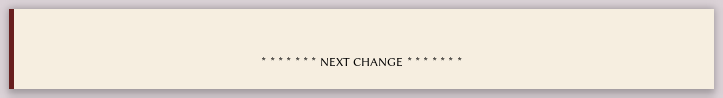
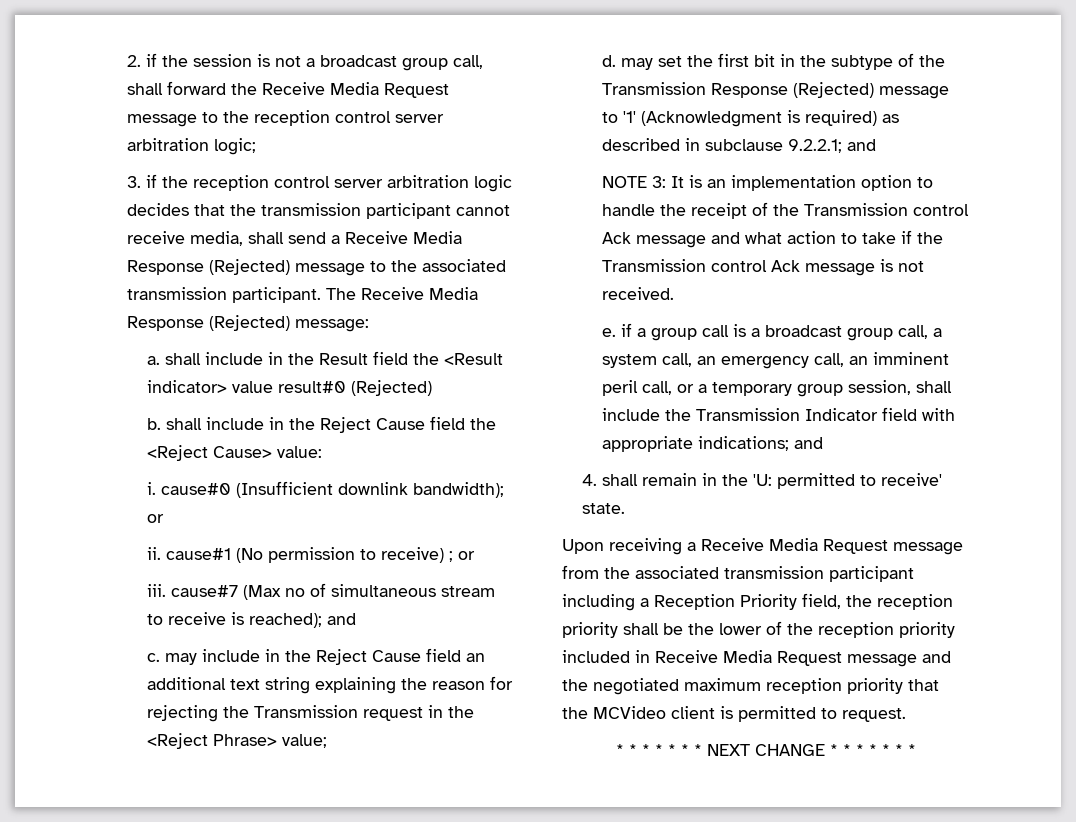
(261, 61) none -> [126,53,483,71] [126,81,449,98] [126,110,444,127] [126,138,256,155] [126,174,512,192] [126,203,510,219] [126,231,462,246] [126,259,506,276] [126,287,478,303] [126,315,369,332] [146,351,503,365] [146,380,432,396] [146,416,496,433] [146,445,322,461] [146,481,504,498] [146,514,164,523] [146,547,475,563] [146,583,495,600] [146,612,356,628] [146,648,485,665] [146,676,513,694] [146,705,474,722] [146,733,327,749] [601,53,945,70] [601,82,949,99] [601,110,899,127] [601,138,876,153] [601,175,933,191] [601,202,969,219] [601,230,943,248] [601,259,924,276] [601,287,674,300] [601,323,942,341] [601,352,949,369] [601,380,952,397] [601,407,955,421] [601,436,823,452] [581,473,942,489] [581,503,625,514] [562,538,963,555] [562,565,914,582] [562,593,953,611] [562,621,955,638] [562,650,951,667] [562,678,939,695] [562,706,906,722] 2. if the session is not a broadcast group call, shall forward the Receive Media Request message to the reception control server arbitration logic; // 3. if the reception control server arbitration logic decides that the transmission participant cannot receive media, shall send a Receive Media Response (Rejected) message to the associated transmission participant. The Receive Media Response (Rejected) message: // a. shall include in the Result field the <Result indicator> value result#0 (Rejected) // b. shall include in the Reject Cause field the <Reject Cause> value: // i. cause#0 (Insufficient downlink bandwidth); or // ii. cause#1 (No permission to receive) ; or // iii. cause#7 (Max no of simultaneous stream to receive is reached); and // c. may include in the Reject Cause field an additional text string explaining the reason for rejecting the Transmission request in the <Reject Phrase> value; // d. may set the first bit in the subtype of the Transmission Response (Rejected) message to '1' (Acknowledgment is required) as described in subclause 9.2.2.1; and // NOTE 3: It is an implementation option to handle the receipt of the Transmission control Ack message and what action to take if the Transmission control Ack message is not received. // e. if a group call is a broadcast group call, a system call, an emergency call, an imminent peril call, or a temporary group session, shall include the Transmission Indicator field with appropriate indications; and // 4. shall remain in the 'U: permitted to receive' state. // Upon receiving a Receive Media Request message from the associated transmission participant including a Reception Priority field, the reception priority shall be the lower of the reception priority included in Receive Media Request message and the negotiated maximum reception priority that the MCVideo client is permitted to request. //

